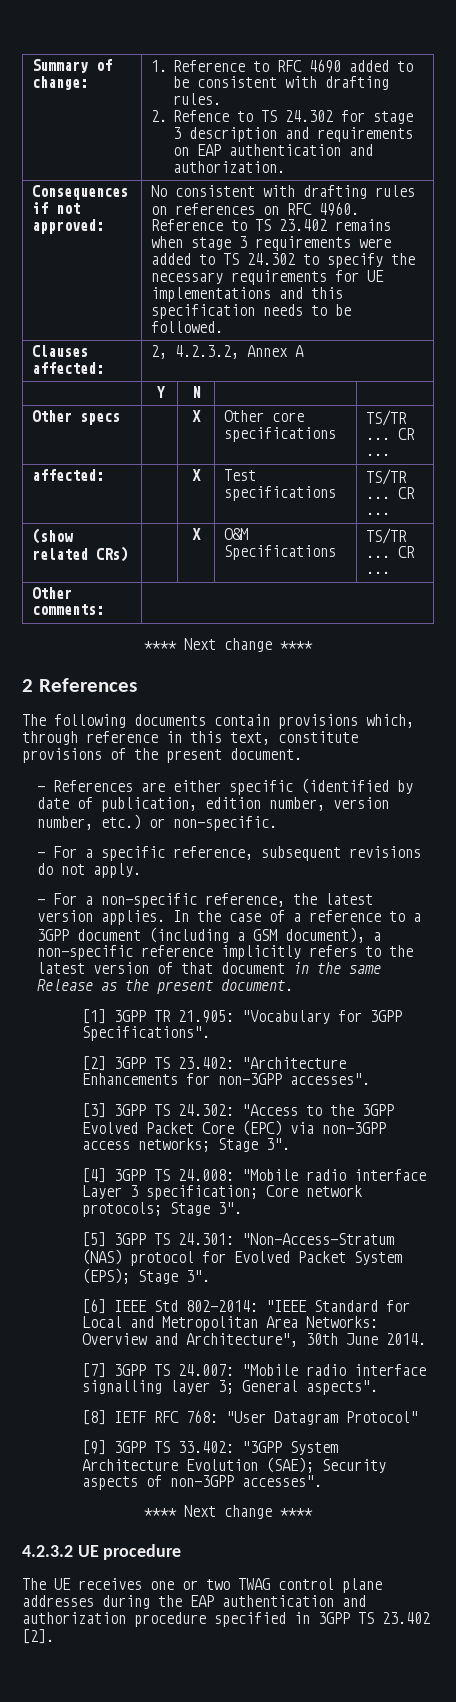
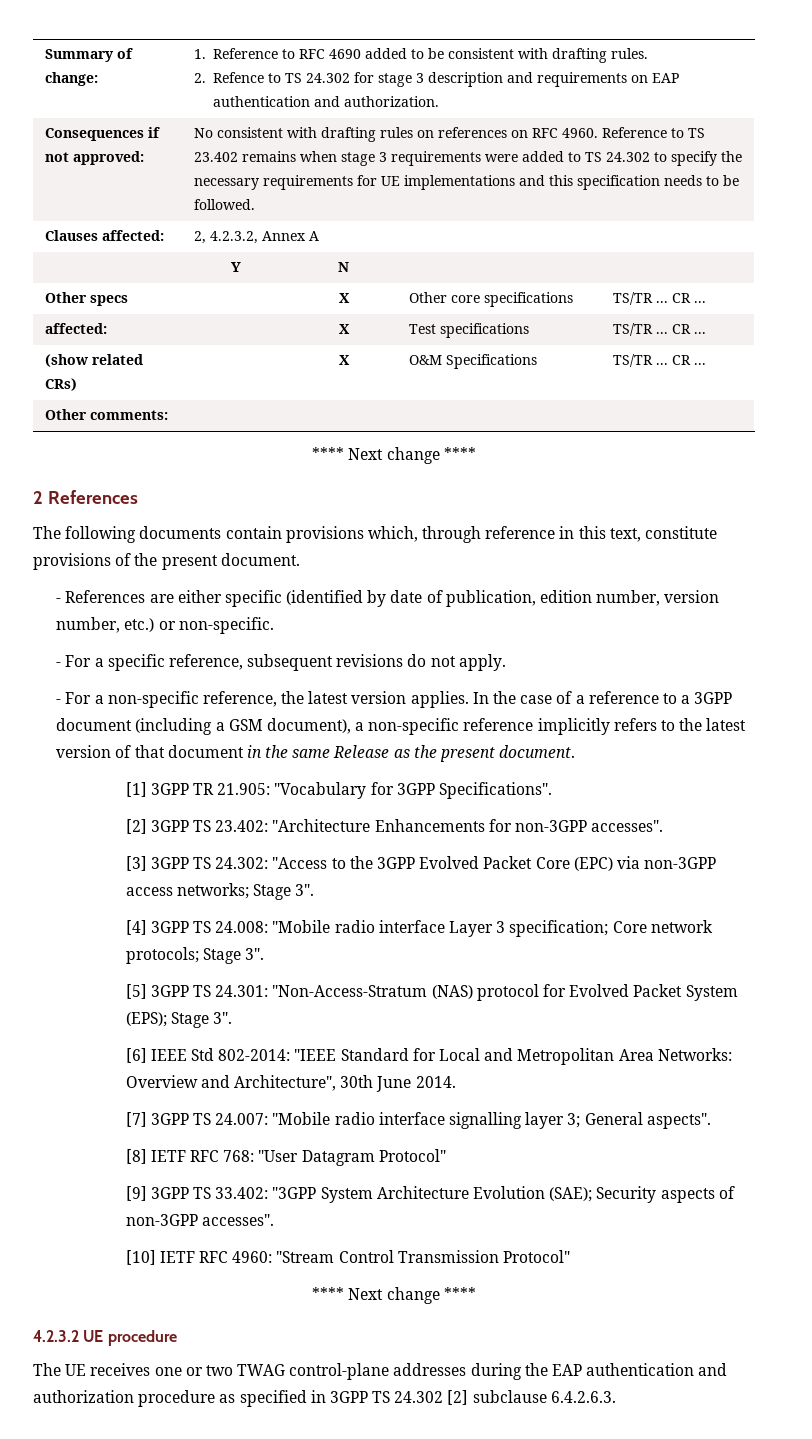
(323, 1481) none -> [125,1250,570,1265] // [10] IETF RFC 4960: "Stream Control Transmission Protocol"
[278,1578,382,1593] control plane -> [289,1363,390,1380] control-plane
(206, 1619) none -> [219,1394,236,1403] as
[382,1612,430,1624] [22,1629,54,1644] 23.402 [2]. -> [394,1390,616,1405] 24.302 [2] subclause 6.4.2.6.3.

